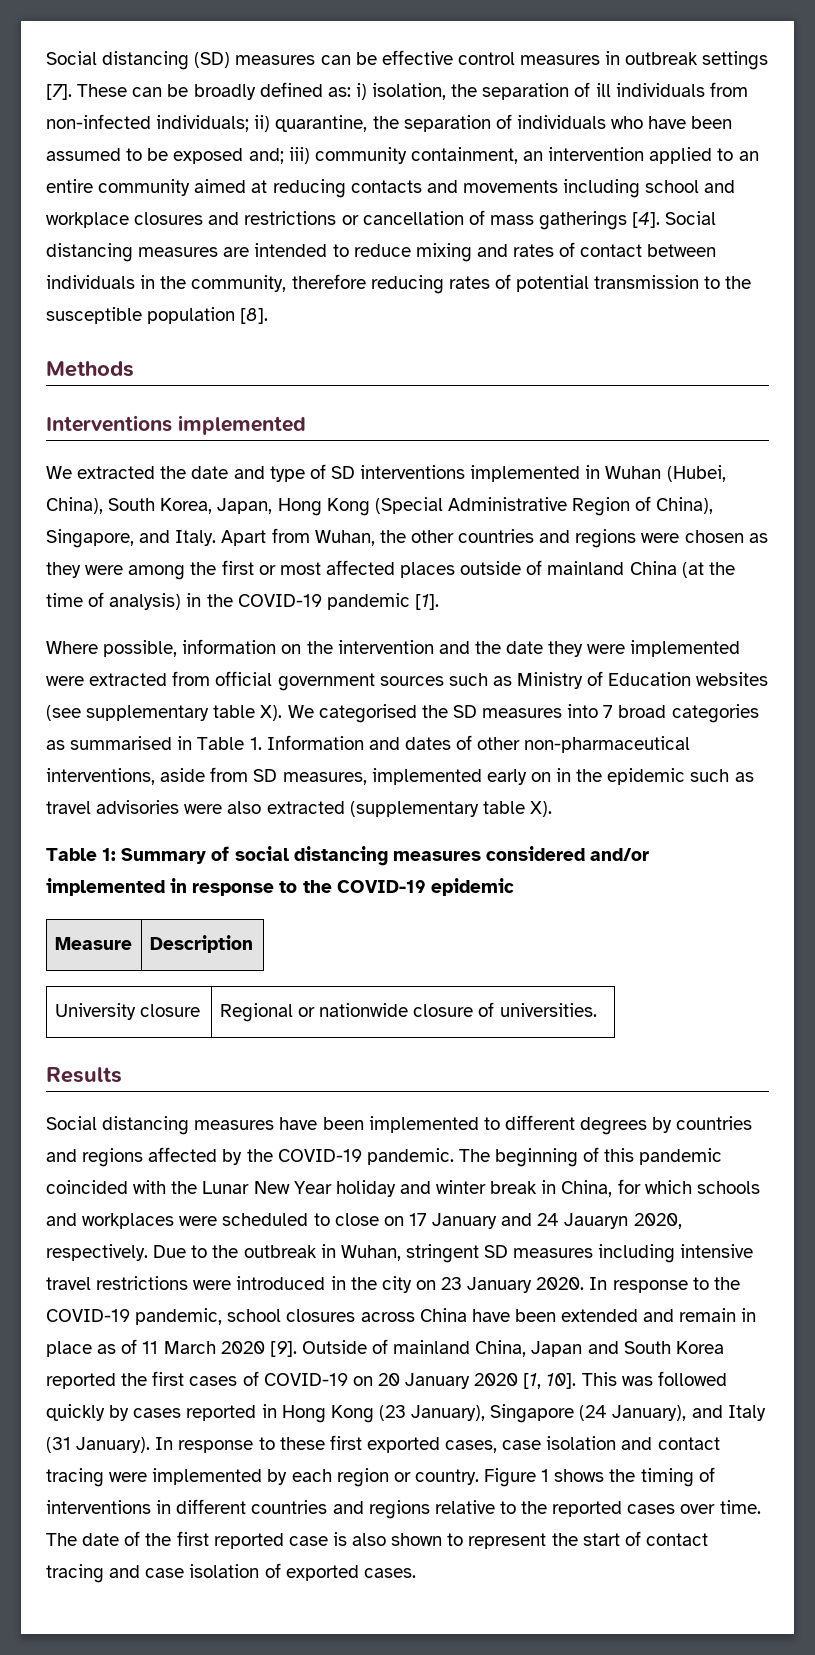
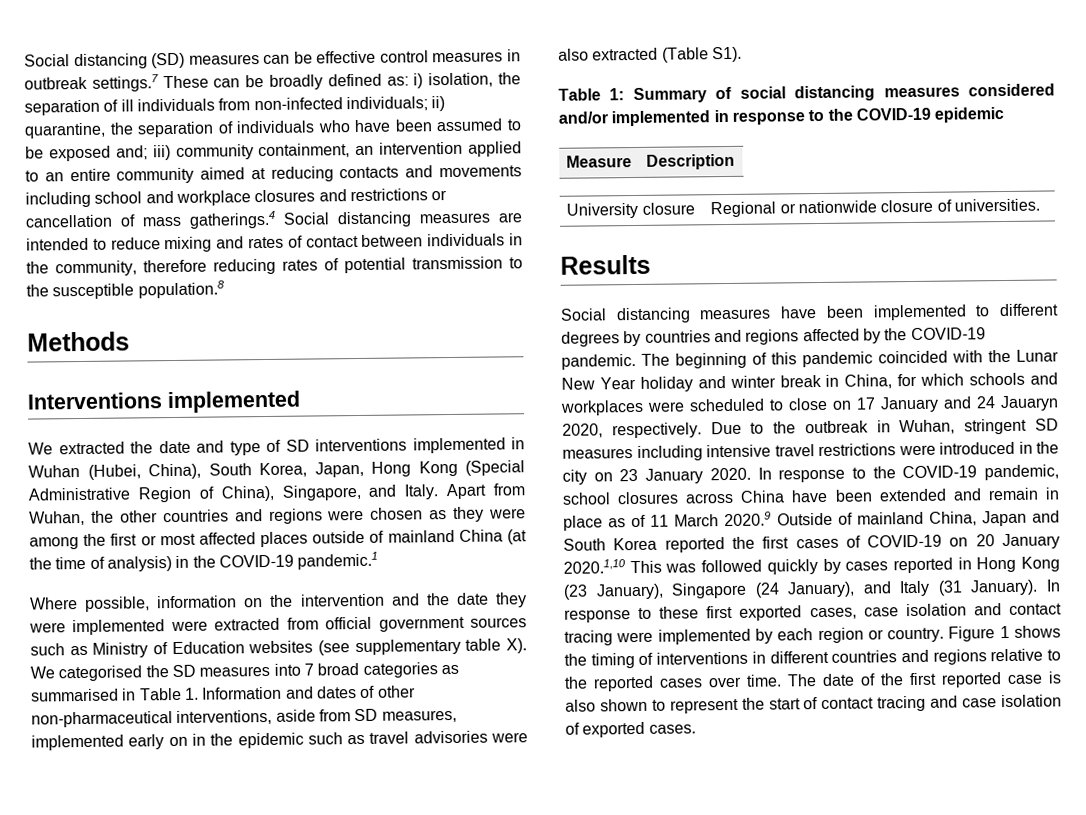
[702,51,769,70] [46,84,72,100] settings [7]. -> [91,74,159,92] settings.7
[539,211,661,230] gatherings [4]. -> [189,210,276,229] gatherings.4
[147,307,269,324] population [8]. -> [137,280,225,299] population.8
[326,593,439,610] pandemic [1]. -> [297,551,379,570] pandemic.1
[349,801,552,817] (supplementary table X). -> [661,46,742,63] (Table S1).
[220,1341,297,1357] 2020 [9]. -> [724,511,772,527] 2020.9
[474,1373,577,1389] 2020 [1, 10]. -> [563,559,626,574] 2020.1,10

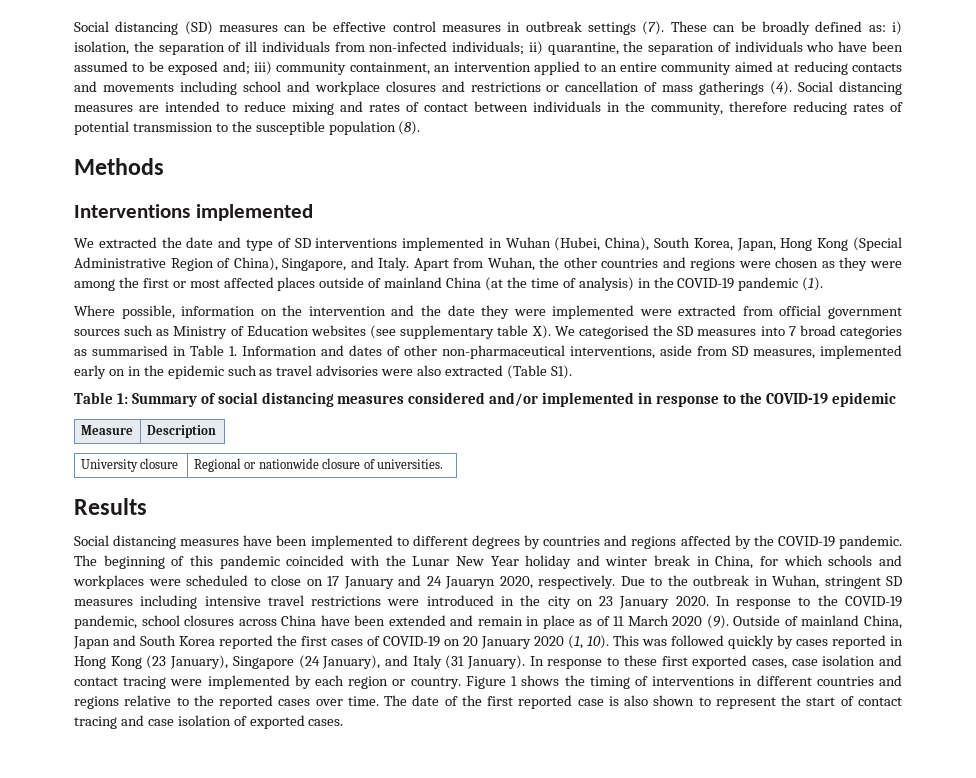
[91,74,159,92] settings.7 -> [588,21,665,35] settings (7).
[189,210,276,229] gatherings.4 -> [699,81,793,95] gatherings (4).
[137,280,225,299] population.8 -> [328,121,421,135] population (8).
[297,551,379,570] pandemic.1 -> [738,277,824,291] pandemic (1).
[724,511,772,527] 2020.9 -> [672,615,729,629] 2020 (9).
[563,559,626,574] 2020.1,10 -> [534,635,609,649] 2020 (1, 10).

